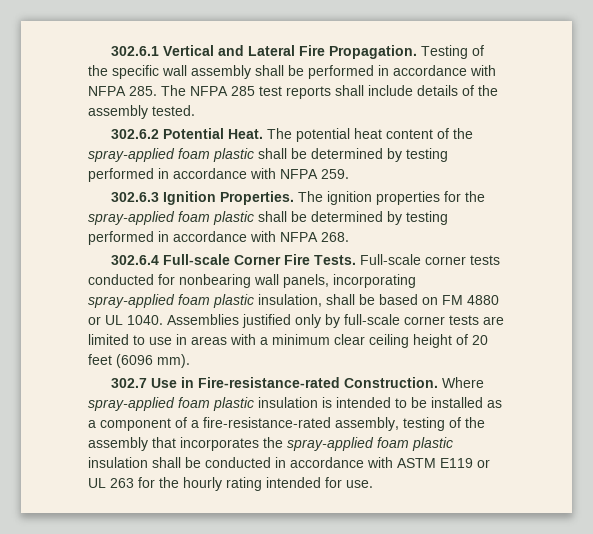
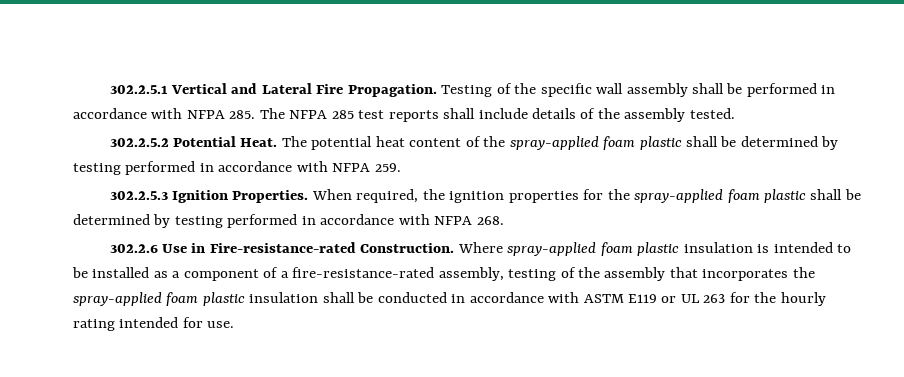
[111,46,160,56] 302.6.1 -> [109,85,168,94] 302.2.5.1
[111,129,160,139] 302.6.2 -> [109,138,169,147] 302.2.5.2
[111,192,160,202] 302.6.3 -> [109,191,168,200] 302.2.5.3
[298,191,324,202] The -> [311,189,445,203] When required, the
[111,254,501,265] [88,274,416,288] [88,294,499,308] [88,314,504,328] [88,334,488,348] [88,354,190,368] [111,378,148,388] 302.6.4 Full-scale Corner Fire Tests. Full-scale corner tests conducted for nonbearing wall panels, incorporating spray-applied foam plastic insulation, shall be based on FM 4880 or UL 1040. Assemblies justified only by full-scale corner tests are limited to use in areas with a minimum clear ceiling height of 20 feet (6096 mm). // 302.7 -> [109,244,158,253] 302.2.6

